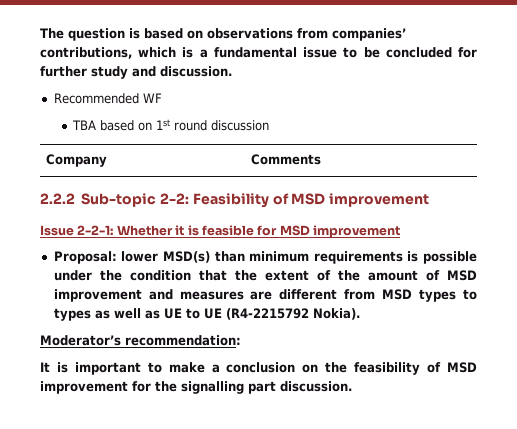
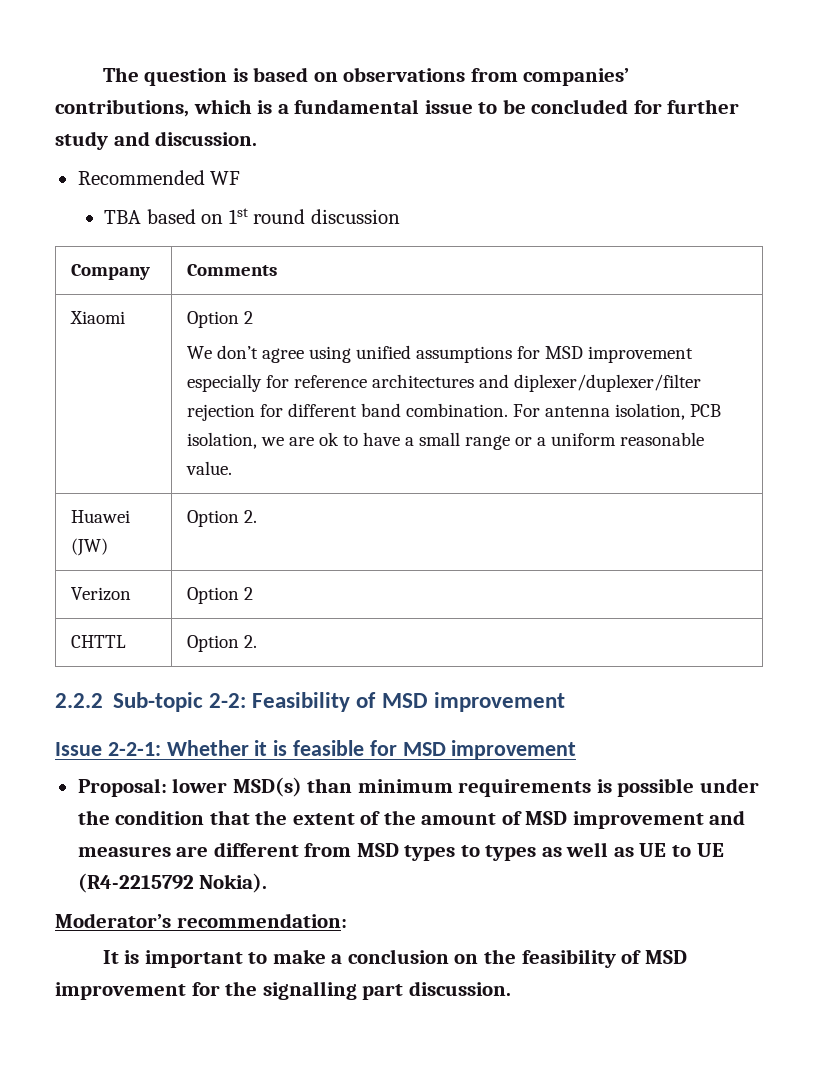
(322, 159) none -> [70,311,126,324] [187,311,254,328] [187,345,694,363] [187,374,702,392] [187,403,722,421] [187,432,705,450] [186,461,233,475] [71,510,131,523] [71,538,109,556] [187,510,258,527] [71,587,132,601] [187,587,254,604] [71,635,127,648] [187,635,258,652] // Xiaomi | Option 2 // We don’t agree using unified assumptions for MSD improvement especially for reference architectures and diplexer/duplexer/filter rejection for different band combination. For antenna isolation, PCB isolation, we are ok to have a small range or a uniform reasonable value. // Huawei (JW) | Option 2. // Verizon | Option 2 // CHTTL | Option 2.

